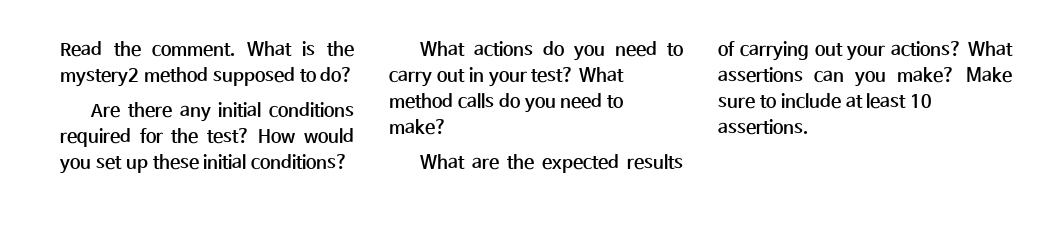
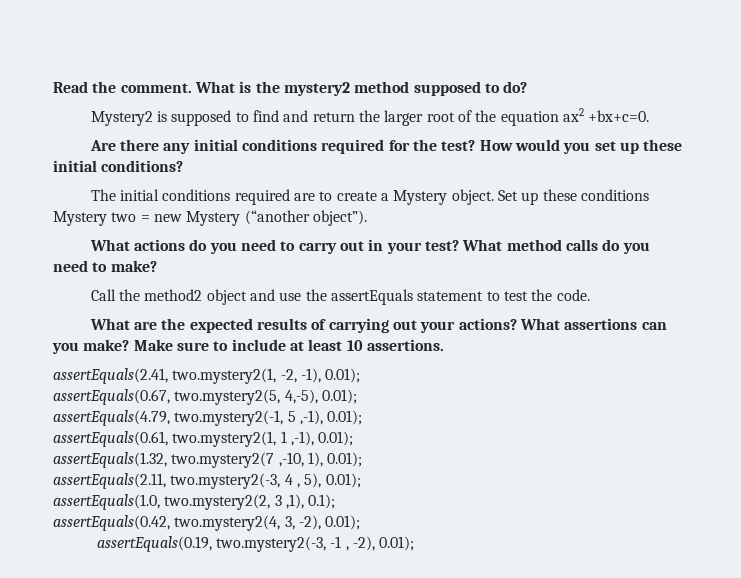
(354, 74) none -> [90,108,650,126] // Mystery2 is supposed to find and return the larger root of the equation ax2 +bx+c=0.
(349, 162) none -> [90,189,649,205] [53,210,367,226] // The initial conditions required are to create a Mystery object. Set up these conditions Mystery two = new Mystery (“another object”).
(447, 127) none -> [90,289,590,305] // Call the method2 object and use the assertEquals statement to test the code.
(808, 127) none -> [53,368,361,384] [53,389,357,405] [53,410,363,426] [53,431,354,447] [53,452,363,468] [53,473,361,489] [53,494,336,510] [53,515,361,531] [96,536,415,552] // assertEquals(2.41, two.mystery2(1, -2, -1), 0.01); // assertEquals(0.67, two.mystery2(5, 4,-5), 0.01); // assertEquals(4.79, two.mystery2(-1, 5 ,-1), 0.01); // assertEquals(0.61, two.mystery2(1, 1 ,-1), 0.01); // assertEquals(1.32, two.mystery2(7 ,-10, 1), 0.01); // assertEquals(2.11, two.mystery2(-3, 4 , 5), 0.01); // assertEquals(1.0, two.mystery2(2, 3 ,1), 0.1); // assertEquals(0.42, two.mystery2(4, 3, -2), 0.01); // assertEquals(0.19, two.mystery2(-3, -1 , -2), 0.01);

